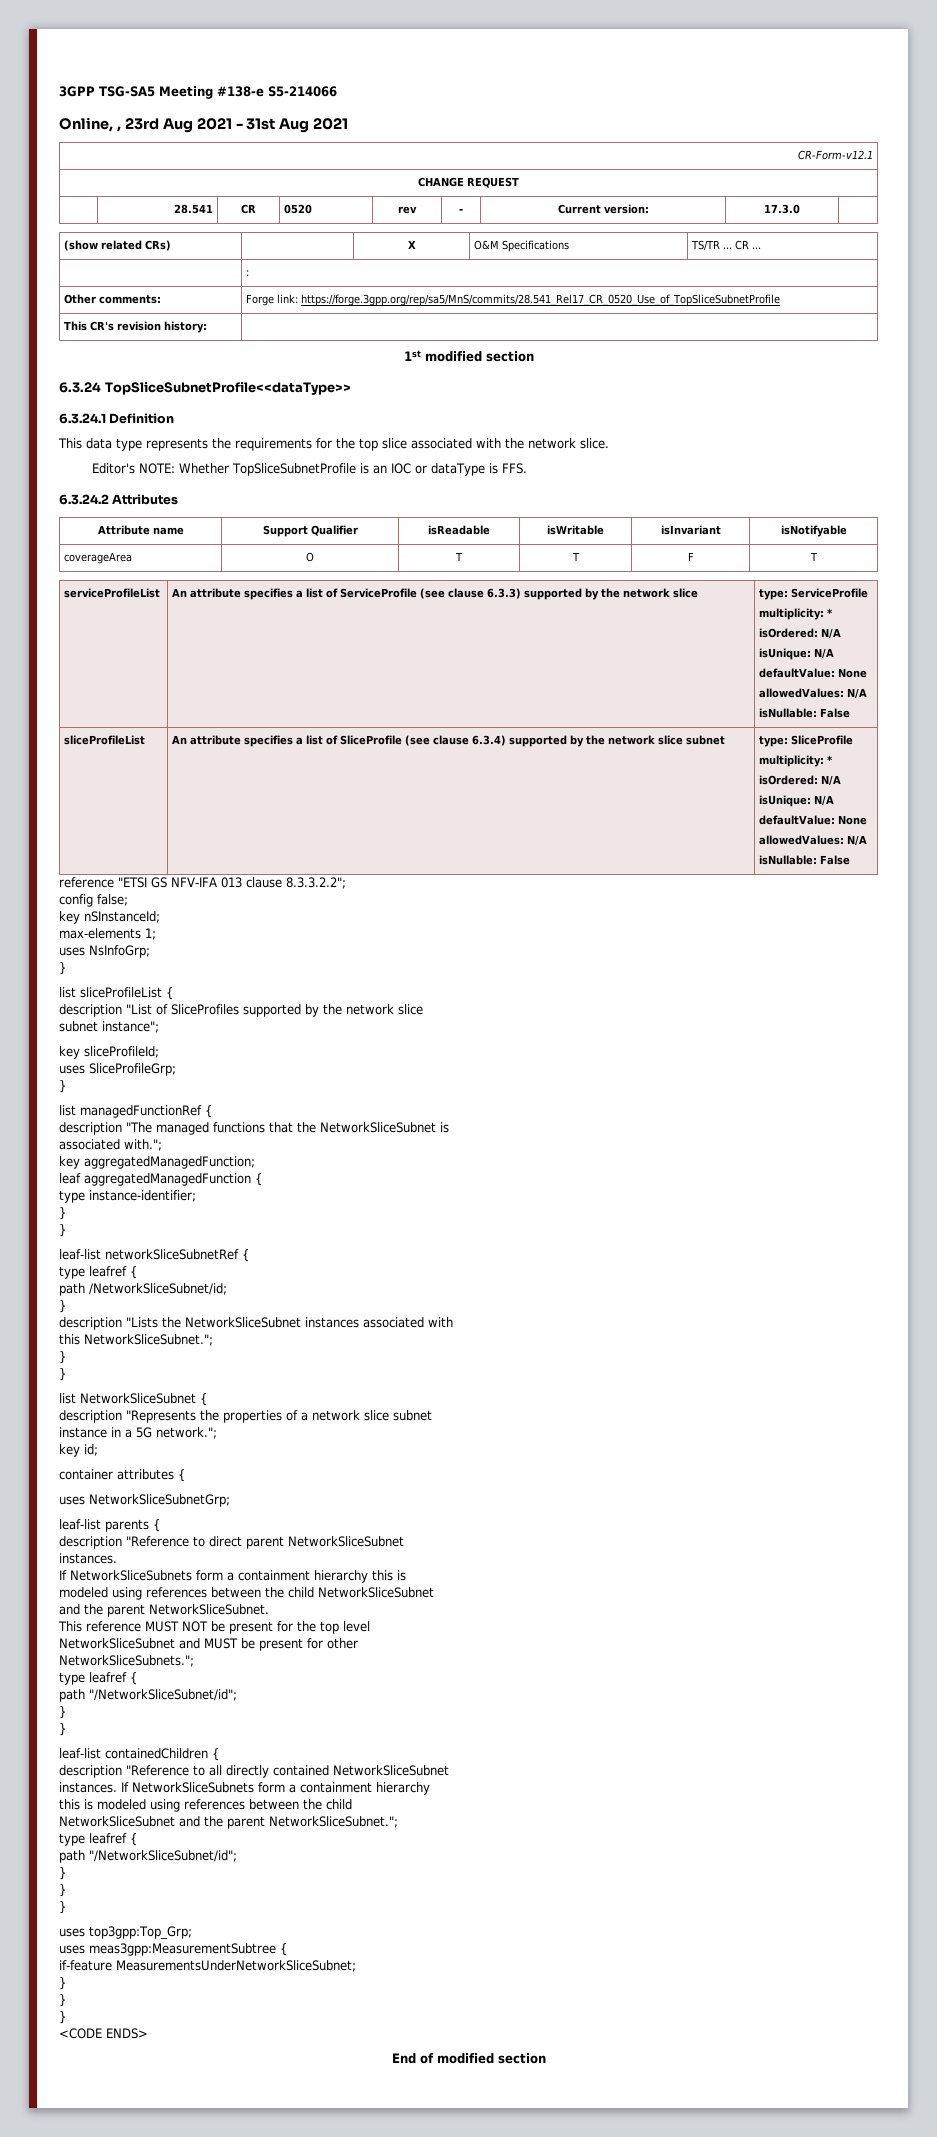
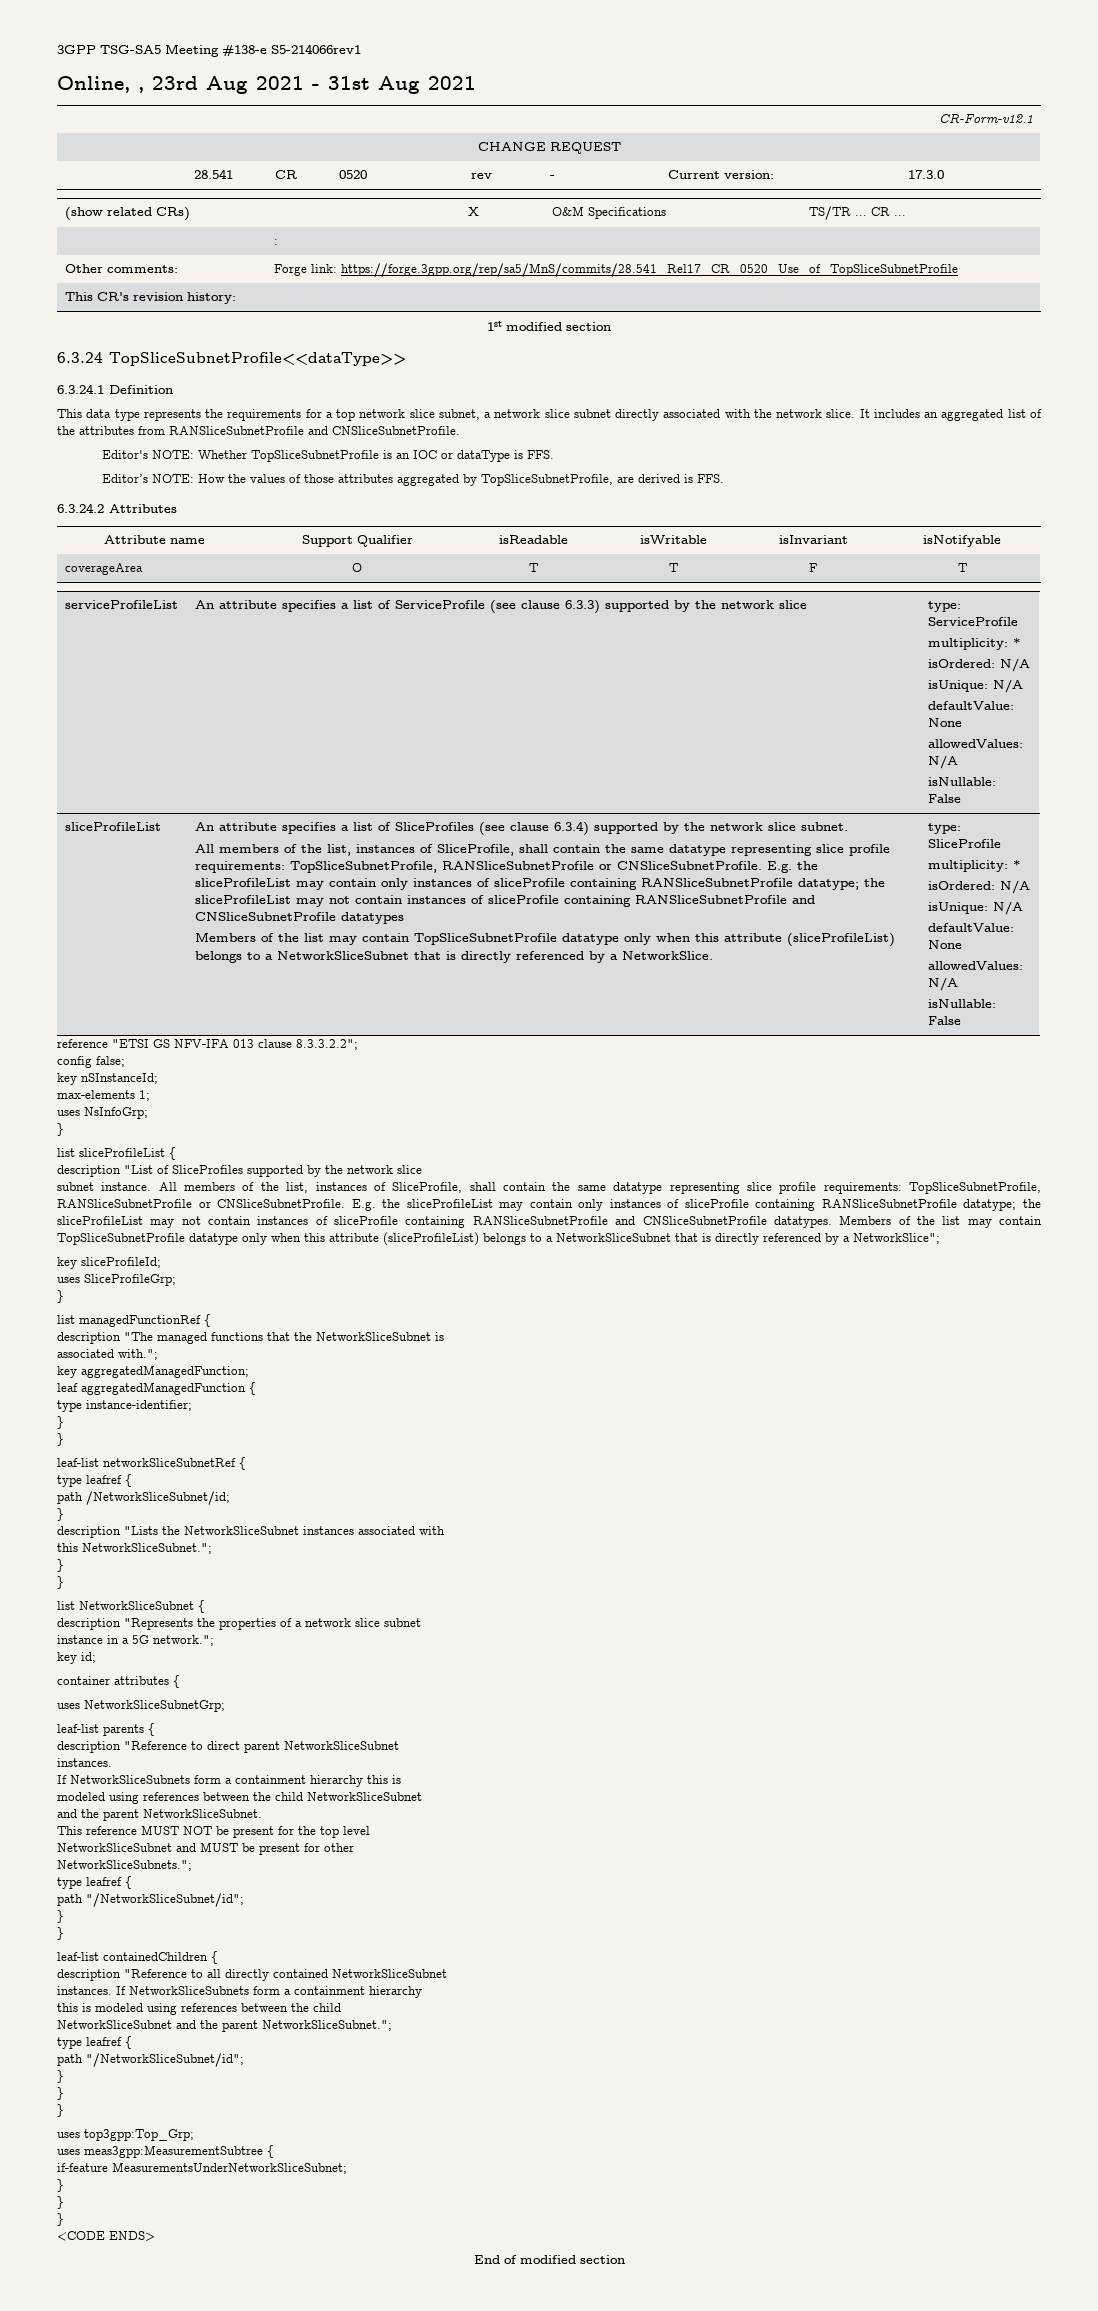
[268,86,337,97] S5-214066 -> [271,44,361,54] S5-214066rev1
[336,438,407,451] the top slice -> [325,409,660,421] a top network slice subnet, a network slice subnet directly
(609, 443) none -> [859,409,1042,421] [57,426,460,435] It includes an aggregated list of the attributes from RANSliceSubnetProfile and CNSliceSubnetProfile.
(528, 468) none -> [102,474,725,486] // Editor’s NOTE: How the values of those attributes aggregated by TopSliceSubnetProfile, are derived is FFS.
[340,735,403,745] SliceProfile -> [395,822,475,831] SliceProfiles
[686,735,726,745] subnet -> [801,822,849,831] [195,844,891,856] [195,861,819,873] [195,878,886,890] [195,895,816,907] [195,912,405,924] [195,932,896,947] [195,951,714,963] subnet. // All members of the list, instances of SliceProfile, shall contain the same datatype representing slice profile requirements: TopSliceSubnetProfile, RANSliceSubnetProfile or CNSliceSubnetProfile. E.g. the sliceProfileList may contain only instances of sliceProfile containing RANSliceSubnetProfile datatype; the sliceProfileList may not contain instances of sliceProfile containing RANSliceSubnetProfile and CNSliceSubnetProfile datatypes // Members of the list may contain TopSliceSubnetProfile datatype only when this attribute (sliceProfileList) belongs to a NetworkSliceSubnet that is directly referenced by a NetworkSlice.
[102,1021,159,1033] instance"; -> [101,1182,1041,1194] [57,1199,1041,1211] [57,1215,1043,1228] [57,1232,940,1246] instance. All members of the list, instances of SliceProfile, shall contain the same datatype representing slice profile requirements: TopSliceSubnetProfile, RANSliceSubnetProfile or CNSliceSubnetProfile. E.g. the sliceProfileList may contain only instances of sliceProfile containing RANSliceSubnetProfile datatype; the sliceProfileList may not contain instances of sliceProfile containing RANSliceSubnetProfile and CNSliceSubnetProfile datatypes. Members of the list may contain TopSliceSubnetProfile datatype only when this attribute (sliceProfileList) belongs to a NetworkSliceSubnet that is directly referenced by a NetworkSlice";

